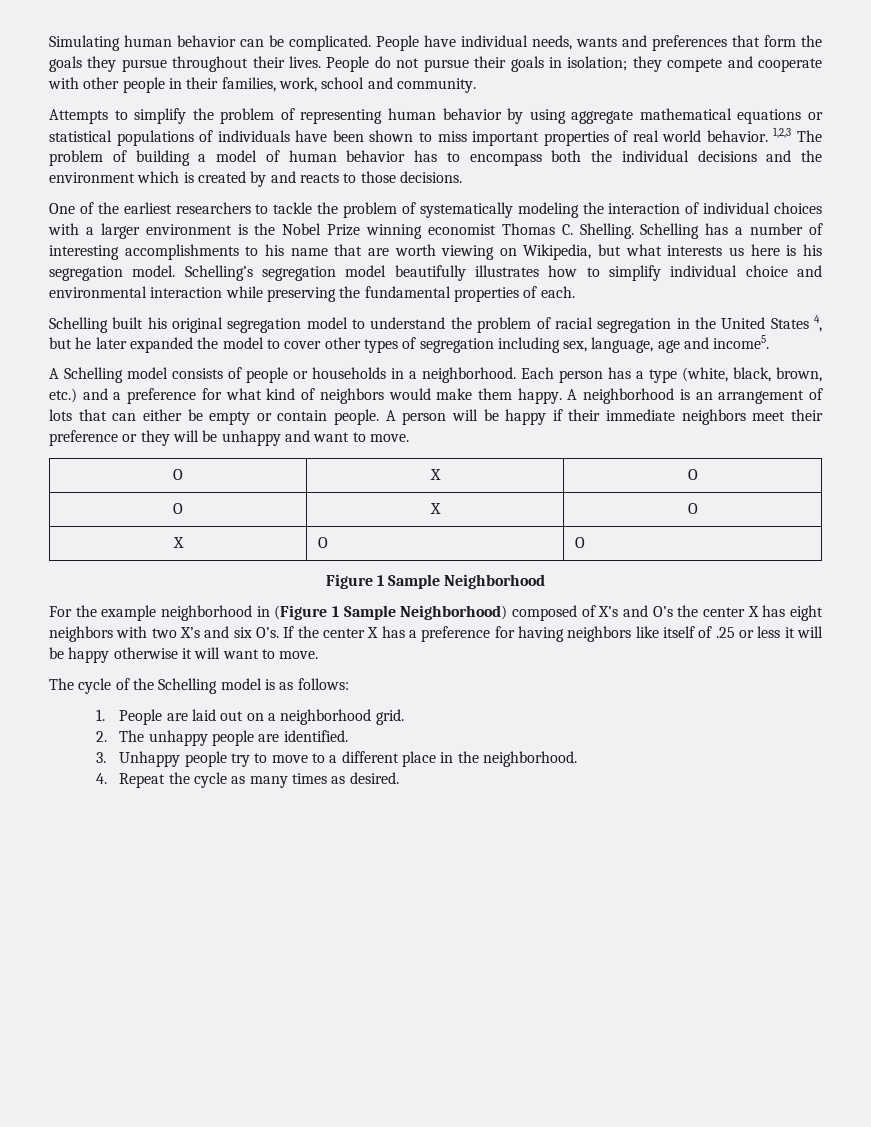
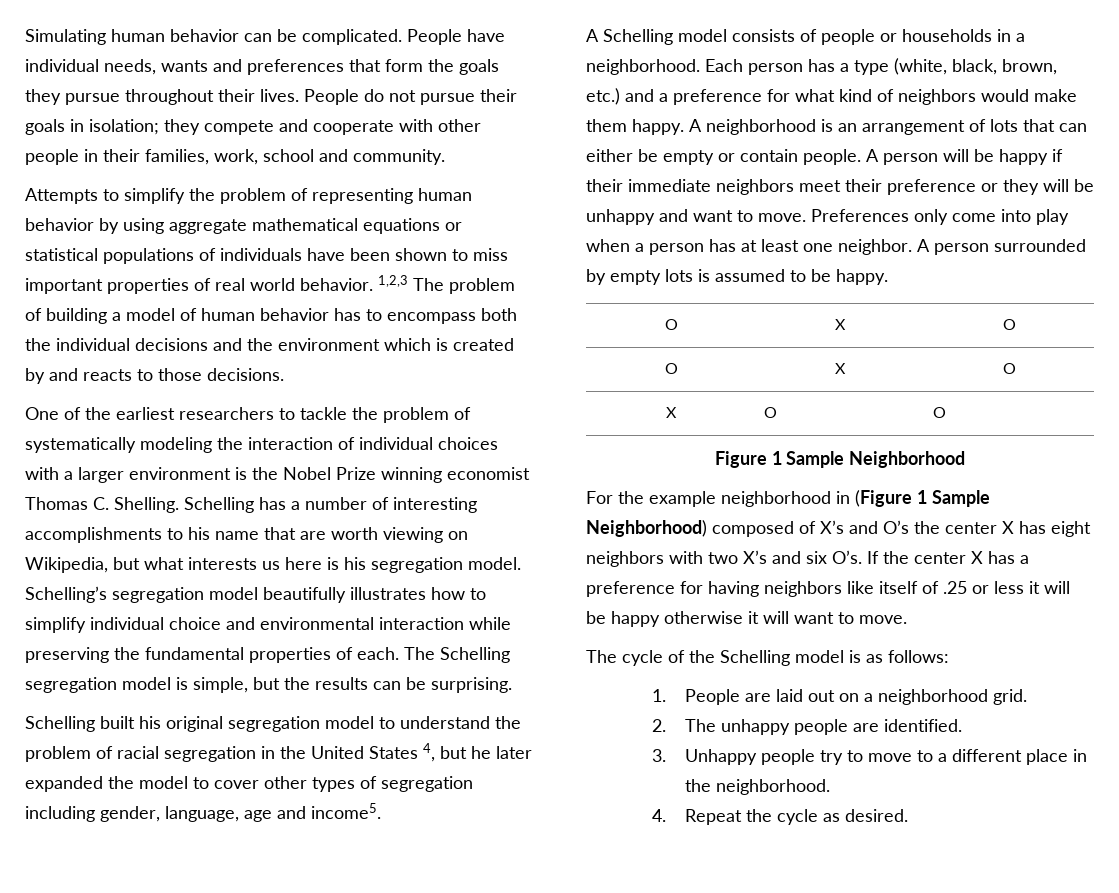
(575, 292) none -> [404,647,510,663] [25,677,512,693] The Schelling segregation model is simple, but the results can be surprising.
[563,341,588,352] sex, -> [100,806,160,822] gender,
(409, 438) none -> [811,209,1069,225] [586,239,1086,255] [586,269,888,285] Preferences only come into play when a person has at least one neighbor. A person surrounded by empty lots is assumed to be happy.
[249,773,346,788] many times as -> (840, 817) none

